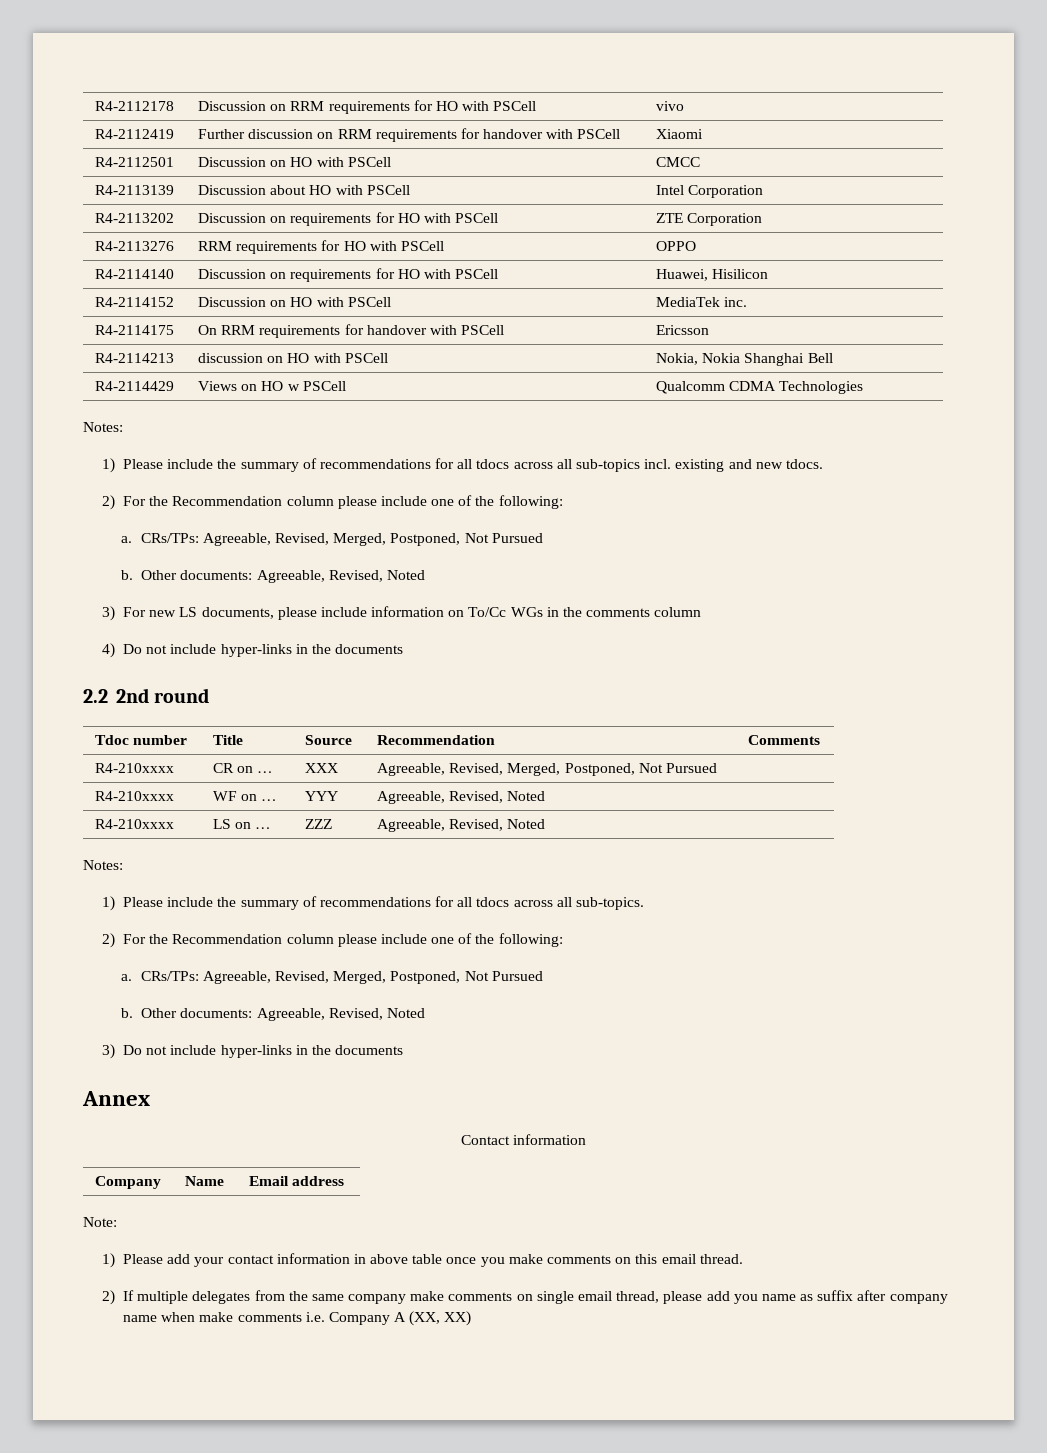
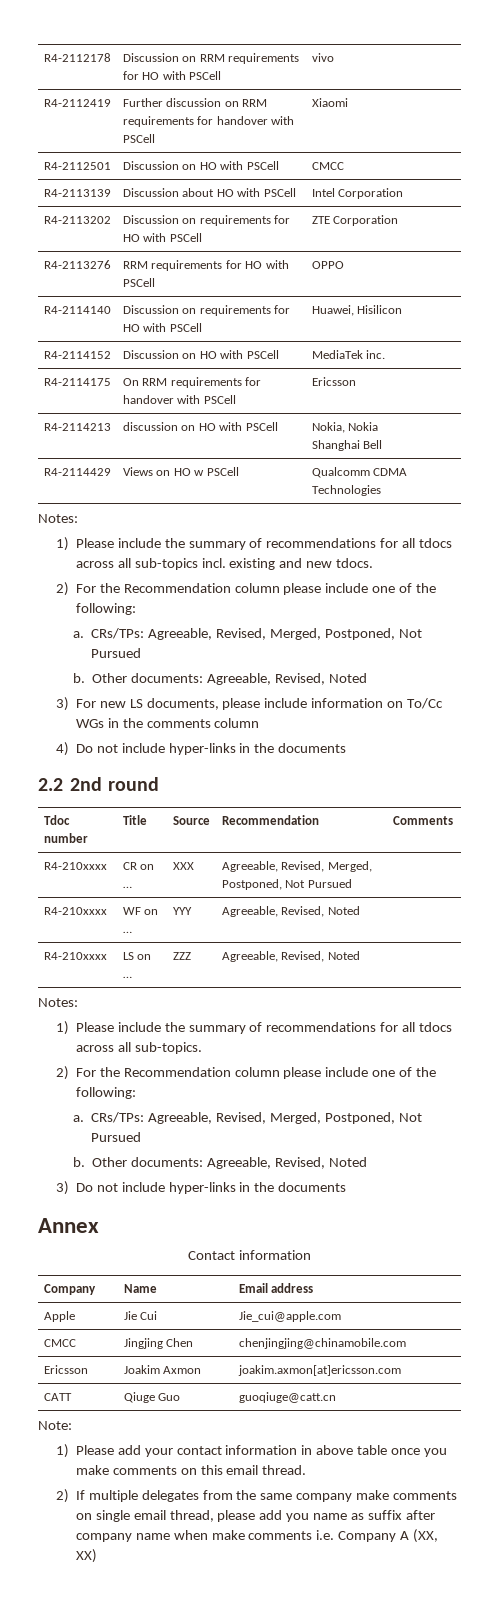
(345, 1181) none -> [43,1311,75,1322] [123,1311,158,1320] [238,1311,341,1322] [43,1339,76,1347] [123,1338,194,1349] [238,1338,406,1349] [43,1365,88,1374] [123,1365,202,1374] [237,1365,401,1376] [43,1393,72,1401] [123,1392,181,1403] [238,1392,336,1403] // Apple | Jie Cui | Jie_cui@apple.com // CMCC | Jingjing Chen | chenjingjing@chinamobile.com // Ericsson | Joakim Axmon | joakim.axmon[at]ericsson.com // CATT | Qiuge Guo | guoqiuge@catt.cn

